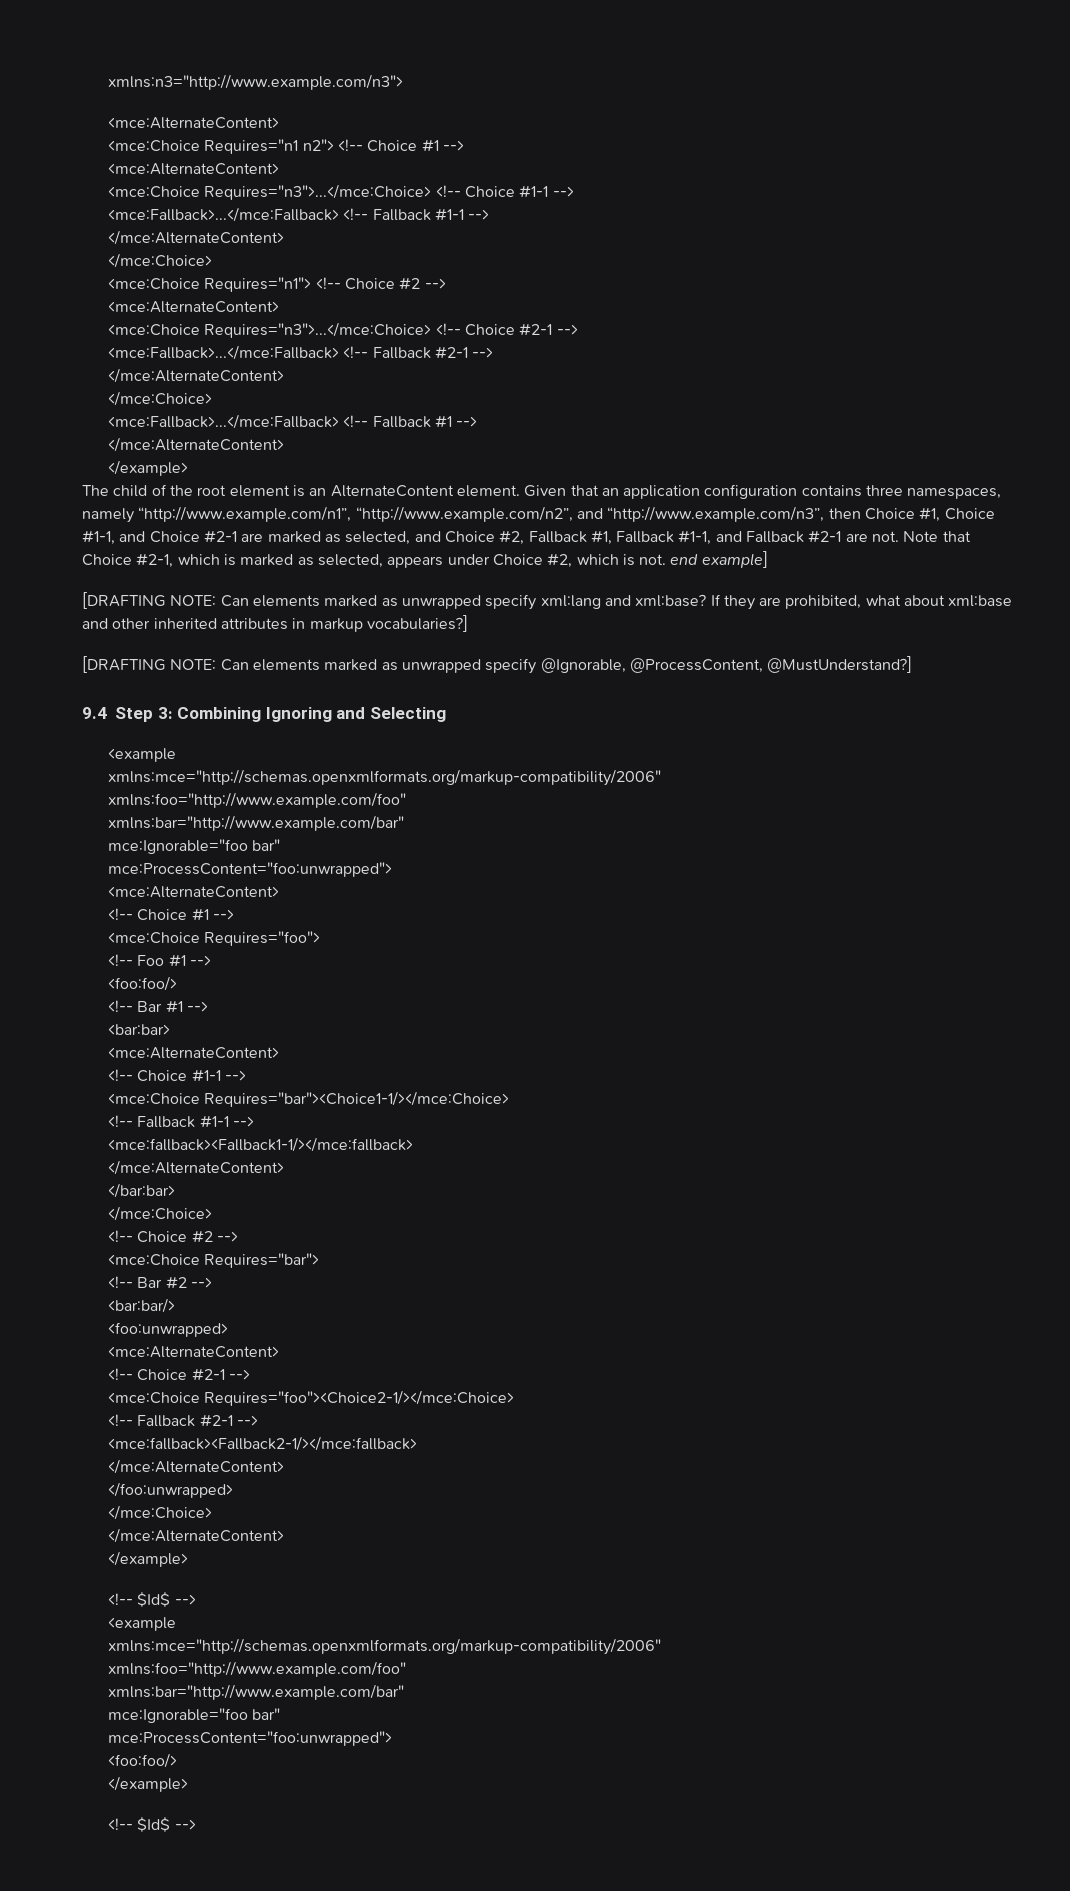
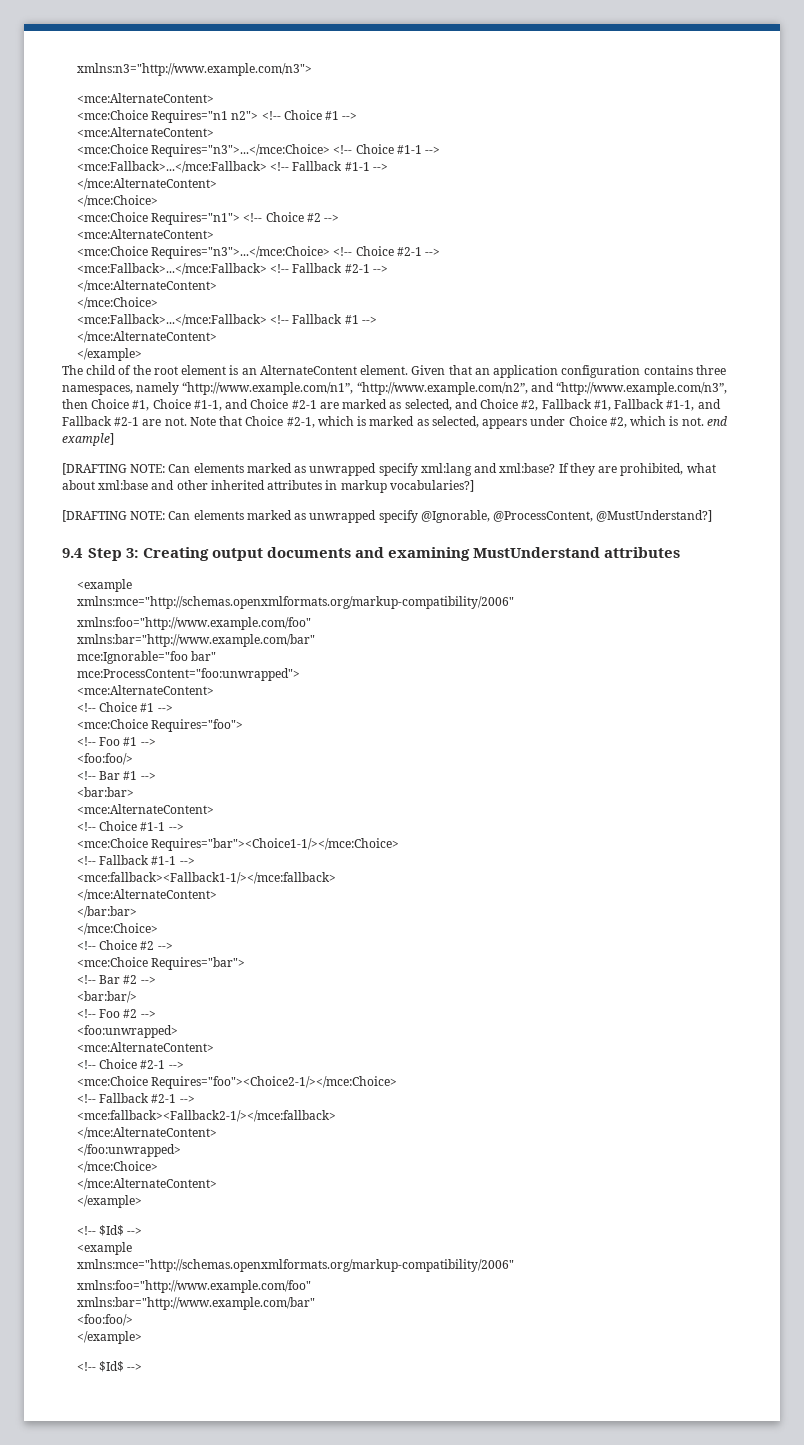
[177,707,446,722] Combining Ignoring and Selecting -> [143,547,681,561] Creating output documents and examining MustUnderstand attributes
(176, 1305) none -> [76,1009,156,1018] // <!-- Foo #2 -->
[108,1708,281,1723] [108,1731,393,1746] // mce:Ignorable="foo bar" // mce:ProcessContent="foo:unwrapped"> -> (315, 1303) none

